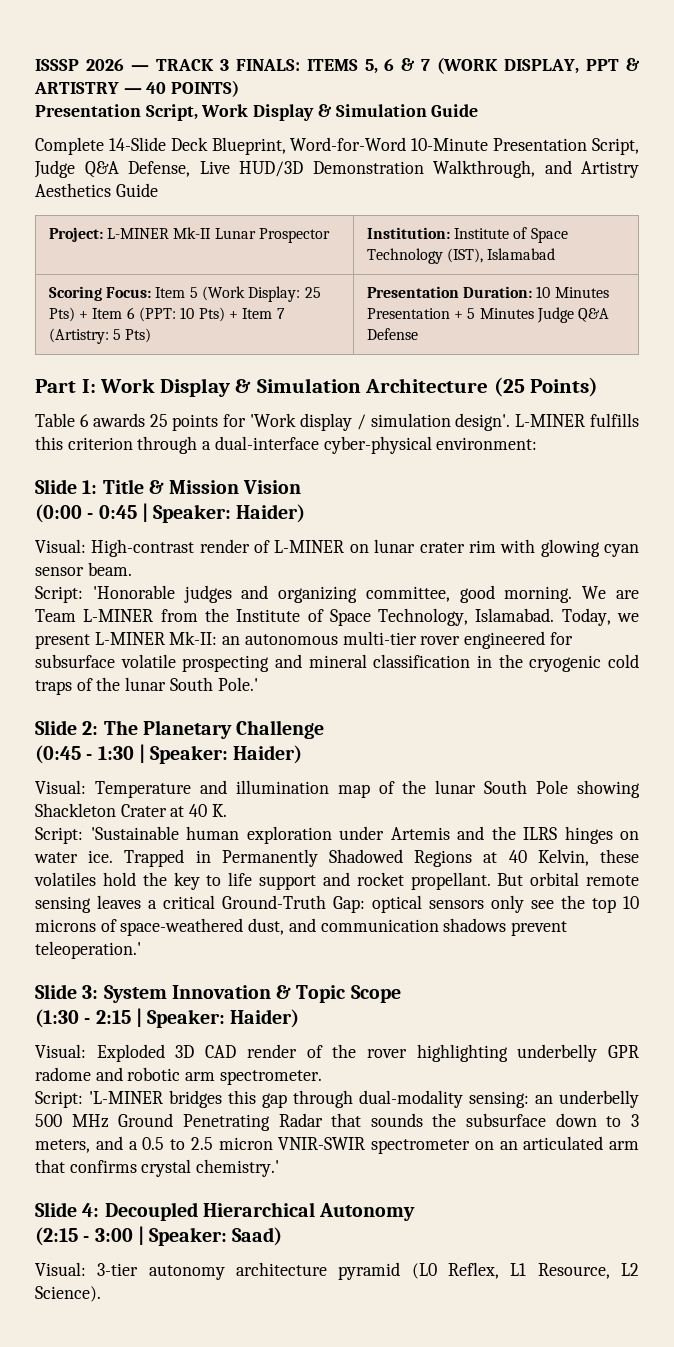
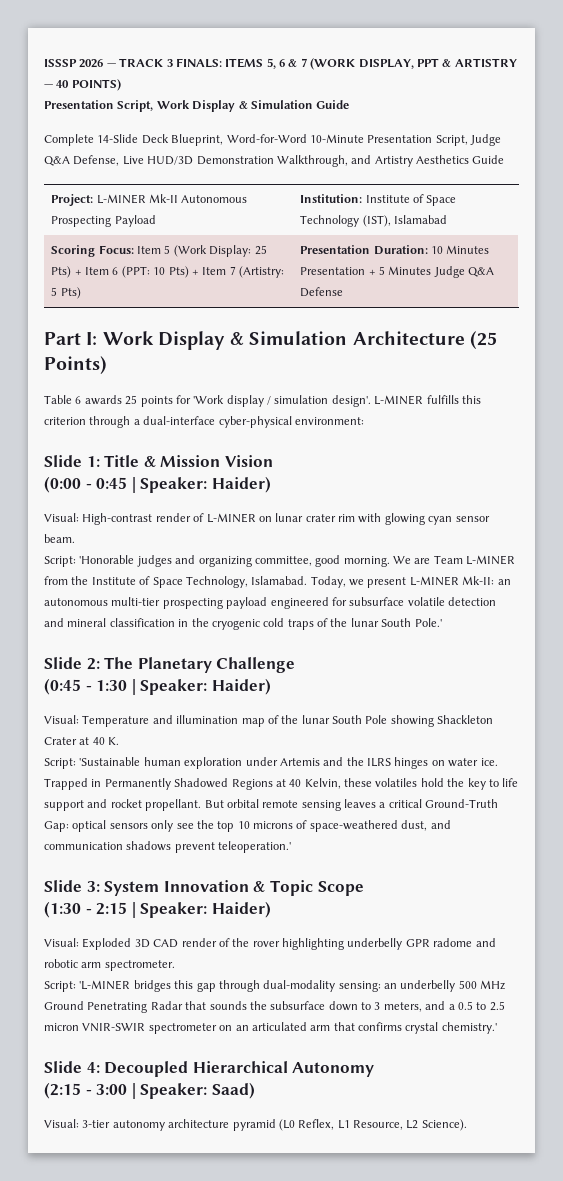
[214,228,331,243] Lunar Prospector -> [181,195,248,203] [51,215,156,227] Autonomous Prospecting Payload
[420,636,461,645] rover -> [162,597,268,609] prospecting payload
[182,655,270,672] prospecting -> [448,597,496,606] detection

